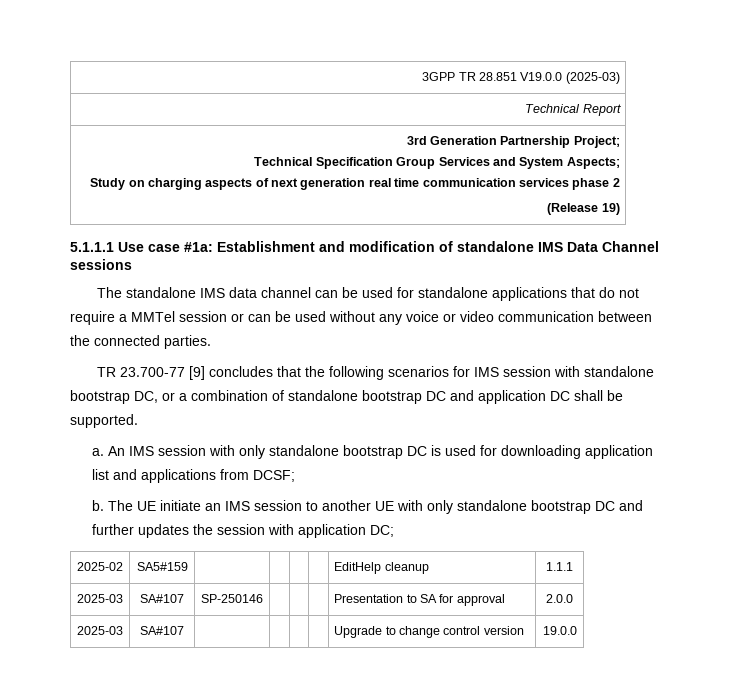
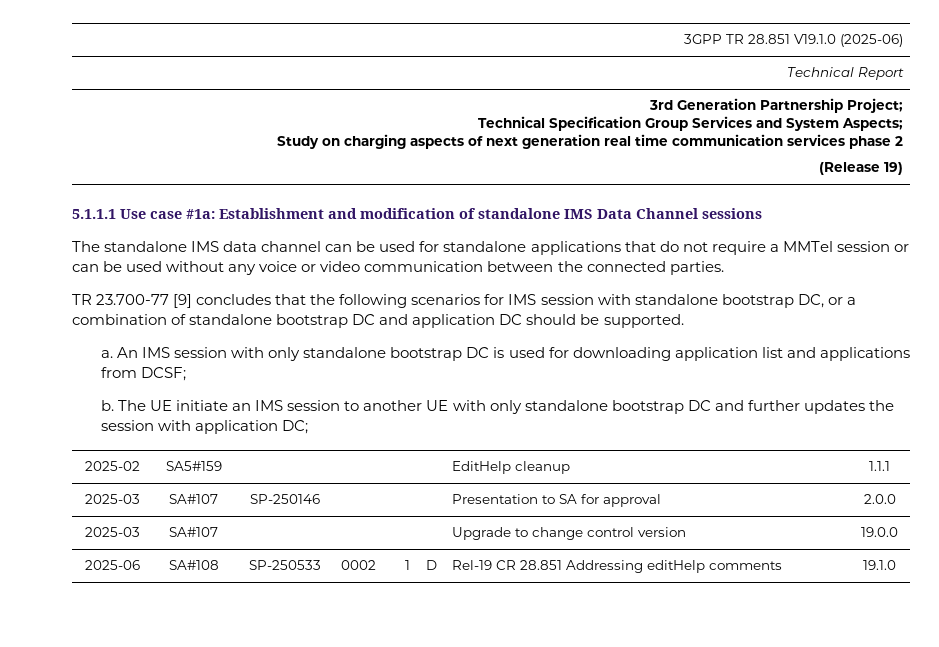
[520,72,620,84] V19.0.0 (2025-03) -> [794,34,904,47] V19.1.0 (2025-06)
[574,390,603,401] shall -> [526,314,577,325] should
(577, 630) none -> [85,560,140,570] [168,560,219,570] [248,560,321,570] [340,560,376,570] [405,560,411,570] [425,560,437,570] [451,560,782,573] [863,560,896,570] // 2025-06 | SA#108 | SP-250533 | 0002 | 1 | D | Rel-19 CR 28.851 Addressing editHelp comments | 19.1.0

